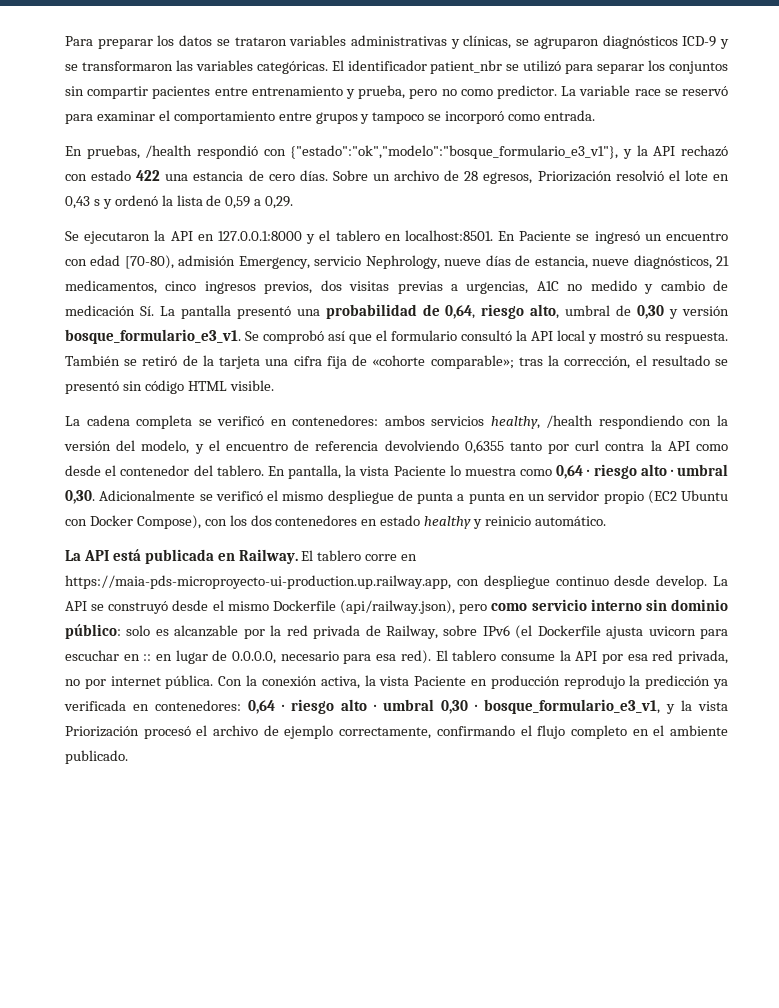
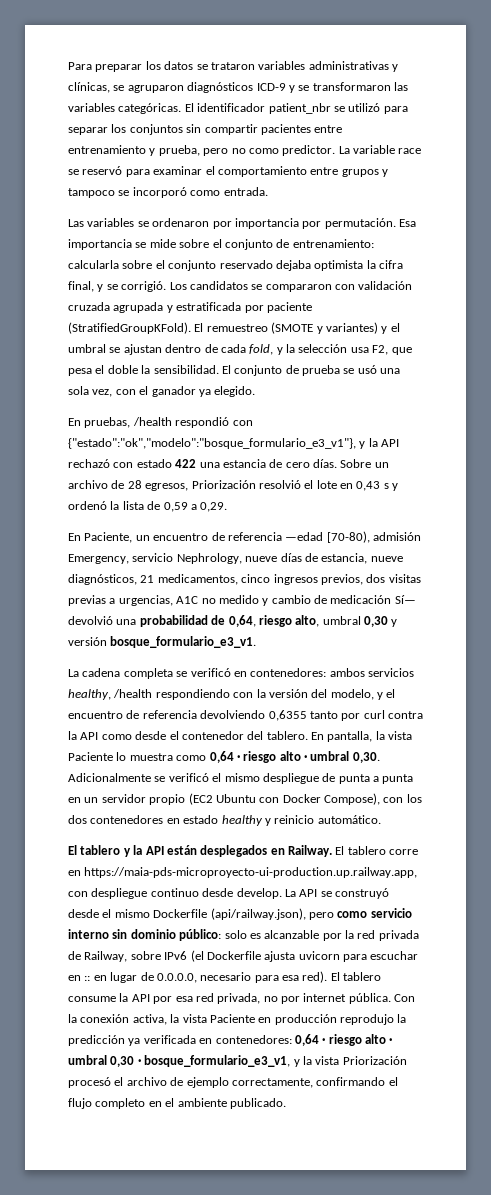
(596, 115) none -> [68,218,416,229] [68,239,374,250] [68,260,403,271] [68,281,413,292] [68,302,312,313] [68,322,400,334] [68,344,412,355] [68,365,401,376] [68,386,256,397] // Las variables se ordenaron por importancia por permutación. Esa importancia se mide sobre el conjunto de entrenamiento: calcularla sobre el conjunto reservado dejaba optimista la cifra final, y se corrigió. Los candidatos se compararon con validación cruzada agrupada y estratificada por paciente (StratifiedGroupKFold). El remuestreo (SMOTE y variantes) y el umbral se ajustan dentro de cada fold, y la selección usa F2, que pesa el doble la sensibilidad. El conjunto de prueba se usó una sola vez, con el ganador ya elegido.
[65,230,728,244] [65,255,121,266] Se ejecutaron la API en 127.0.0.1:8000 y el tablero en localhost:8501. En Paciente se ingresó un encuentro con edad -> [68,532,324,543] En Paciente, un encuentro de referencia —edad
[139,305,291,319] Sí. La pantalla presentó -> [394,595,416,604] [68,616,113,625] Sí— devolvió
[616,305,632,316] de -> (361, 620) none
[245,330,728,344] [65,355,729,369] [65,380,274,394] Se comprobó así que el formulario consultó la API local y mostró su respuesta. También se retiró de la tarjeta una cifra fija de «cohorte comparable»; tras la corrección, el resultado se presentó sin código HTML visible. -> (257, 642) none
[65,549,214,564] La API está publicada -> [68,845,268,857] El tablero y la API están desplegados

